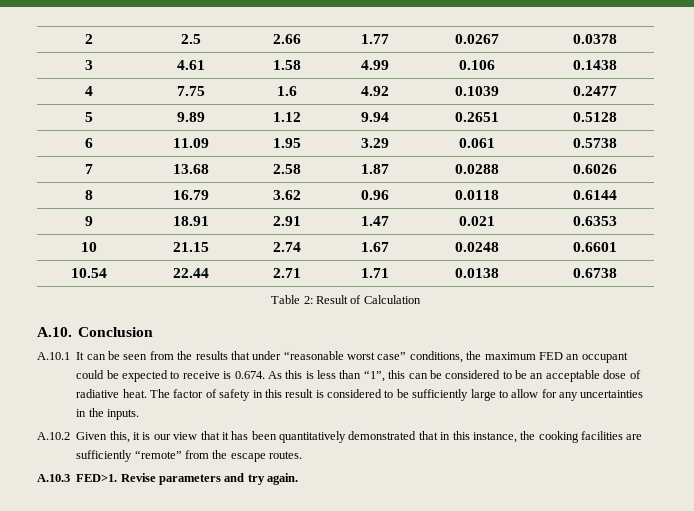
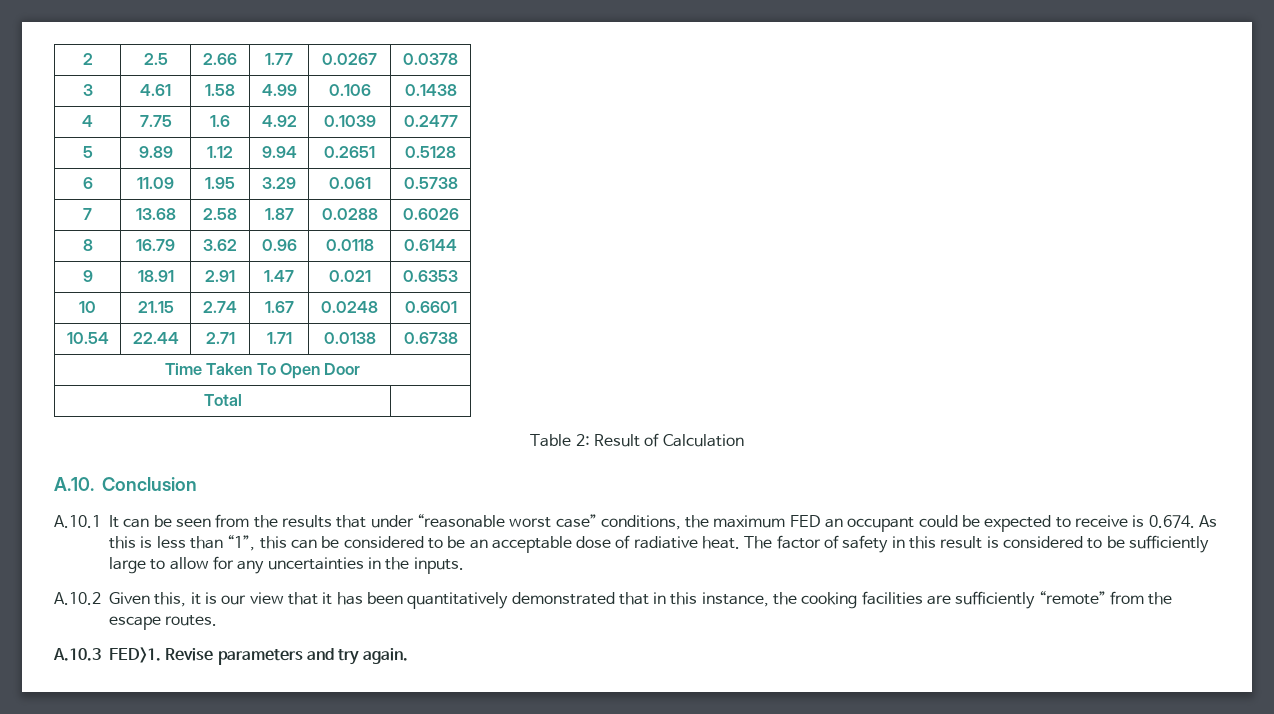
(617, 273) none -> [164,363,361,379] [203,394,242,406] // Time Taken To Open Door // Total |

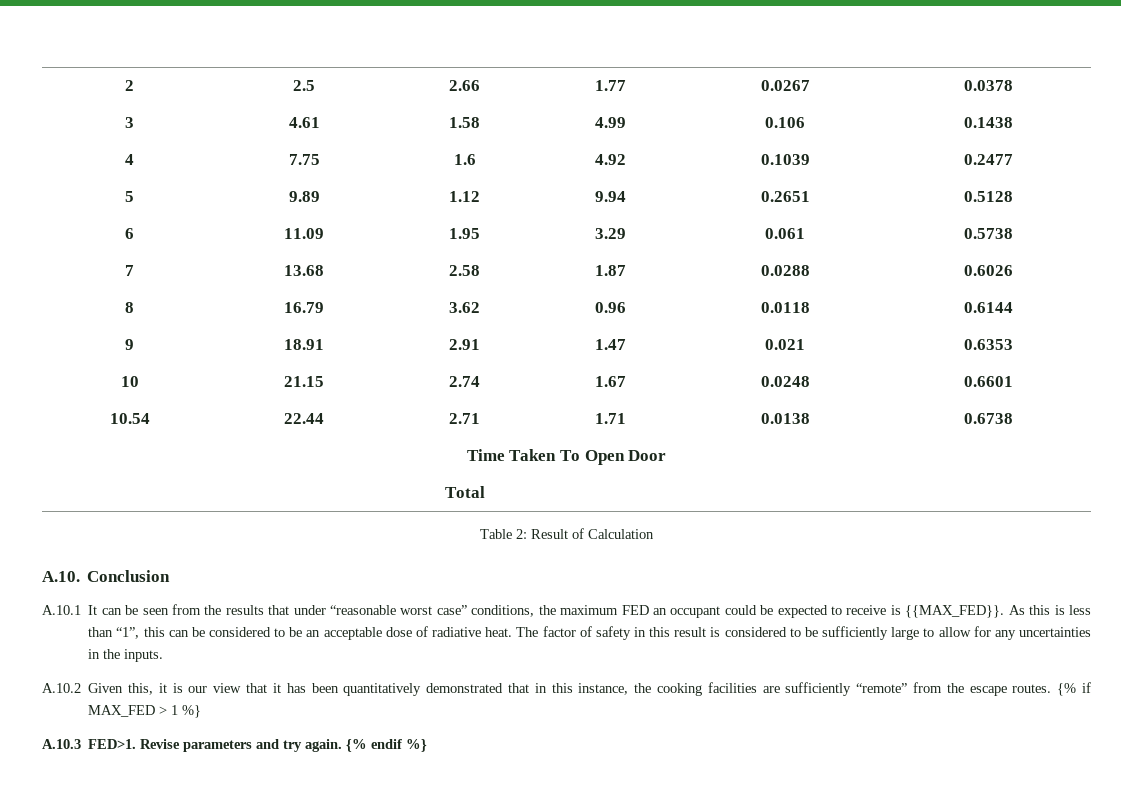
[1148,515,1195,528] 0.674. -> [905,605,1005,618] {{MAX_FED}}.
(218, 620) none -> [1057,682,1091,696] [88,705,202,718] {% if MAX_FED > 1 %}
(408, 656) none -> [346,739,428,752] {% endif %}

